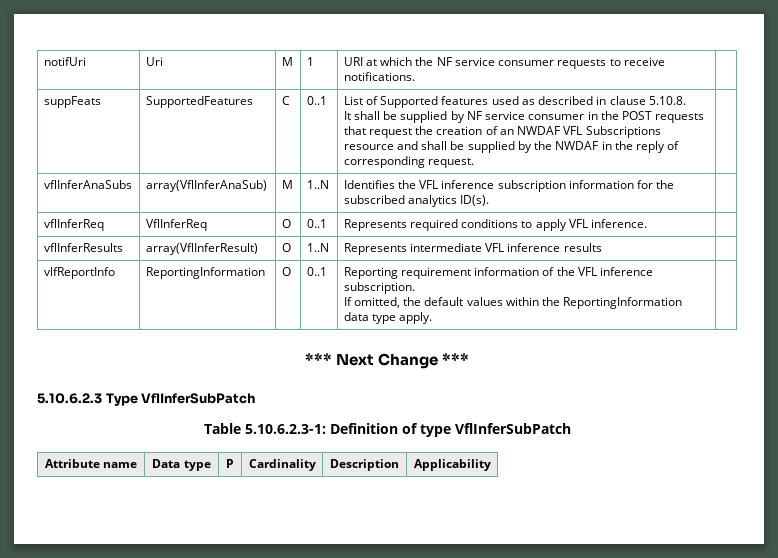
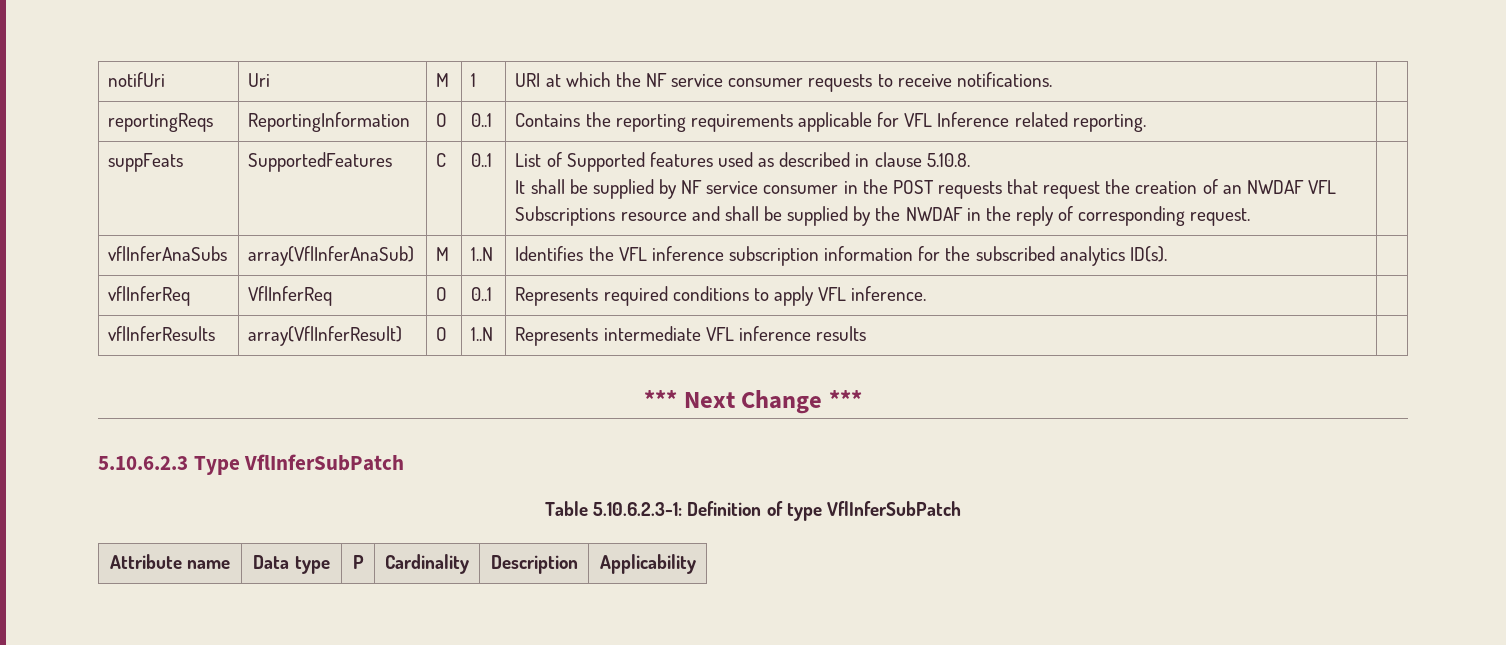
(415, 76) none -> [108,113,214,132] [248,112,411,132] [436,113,448,127] [471,113,493,127] [515,112,1146,132] // reportingReqs | ReportingInformation | O | 0..1 | Contains the reporting requirements applicable for VFL Inference related reporting. |
[43,267,115,279] [145,267,265,279] [281,267,291,276] [306,267,327,276] [343,267,654,279] [343,282,415,294] [343,297,683,309] [343,312,433,324] // vlfReportInfo | ReportingInformation | O | 0..1 | Reporting requirement information of the VFL inference subscription. // If omitted, the default values within the ReportingInformation data type apply. | -> (866, 333) none

